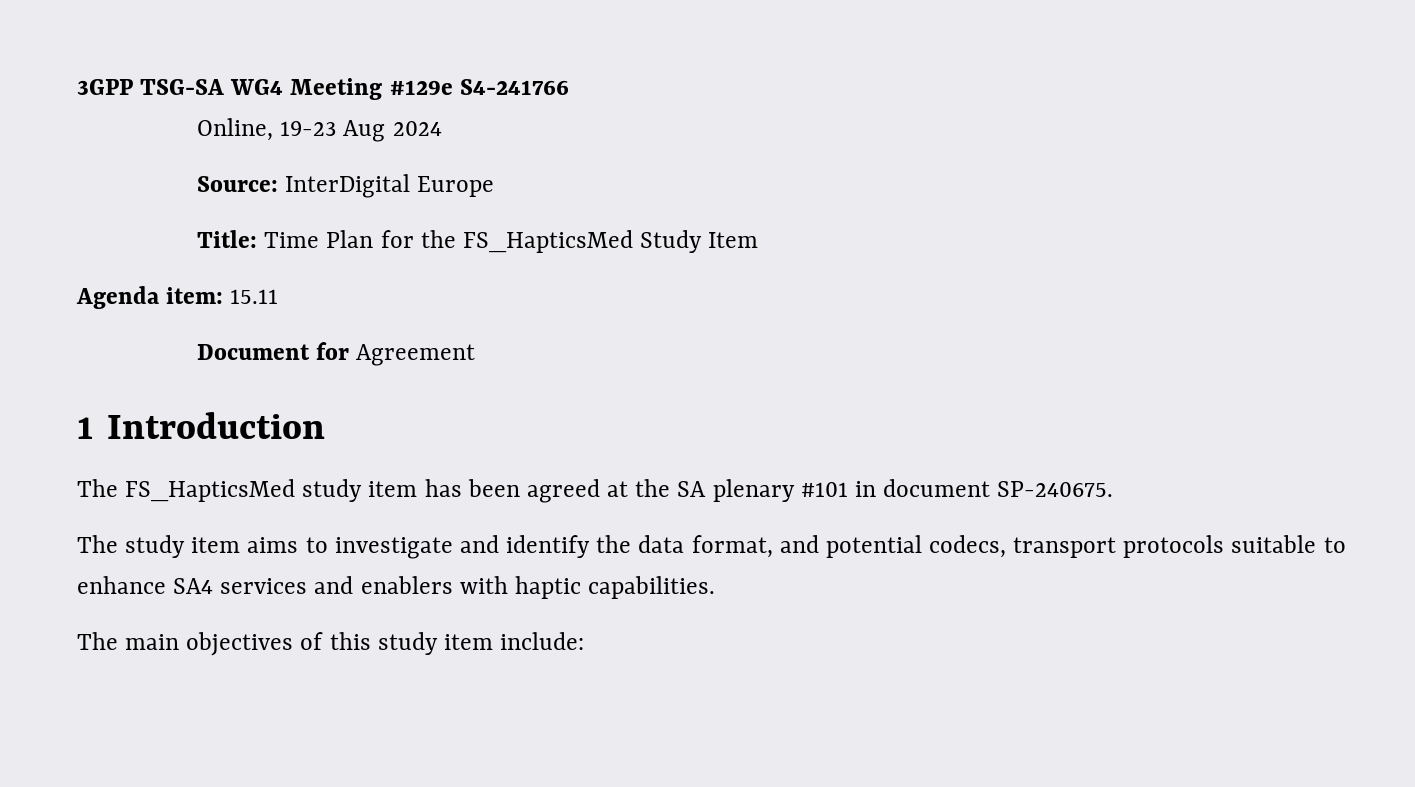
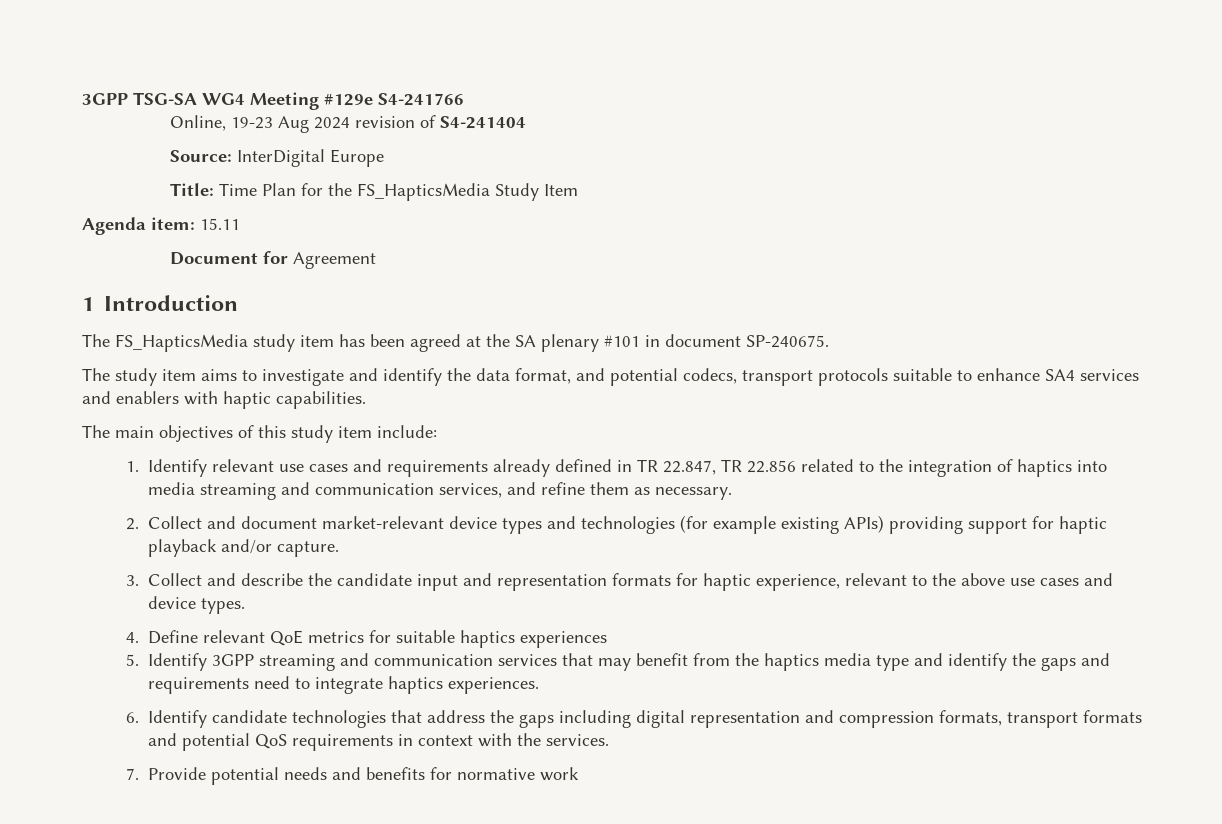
(442, 128) none -> [354,115,526,129] revision of S4-241404
[462,230,633,253] FS_HapticsMed -> [356,183,490,201] FS_HapticsMedia
[125,479,296,502] FS_HapticsMed -> [115,334,248,352] FS_HapticsMedia
(585, 641) none -> [125,459,1108,477] [148,482,733,500] [125,515,1108,534] [148,539,340,557] [125,573,1114,591] [148,596,246,614] [125,630,608,648] [125,653,1111,671] [148,676,540,694] [125,710,1143,728] [148,733,610,751] [125,767,580,785] // 1. Identify relevant use cases and requirements already defined in TR 22.847, TR 22.856 related to the integration of haptics into media streaming and communication services, and refine them as necessary. // 2. Collect and document market-relevant device types and technologies (for example existing APIs) providing support for haptic playback and/or capture. // 3. Collect and describe the candidate input and representation formats for haptic experience, relevant to the above use cases and device types. // 4. Define relevant QoE metrics for suitable haptics experiences // 5. Identify 3GPP streaming and communication services that may benefit from the haptics media type and identify the gaps and requirements need to integrate haptics experiences. // 6. Identify candidate technologies that address the gaps including digital representation and compression formats, transport formats and potential QoS requirements in context with the services. // 7. Provide potential needs and benefits for normative work

